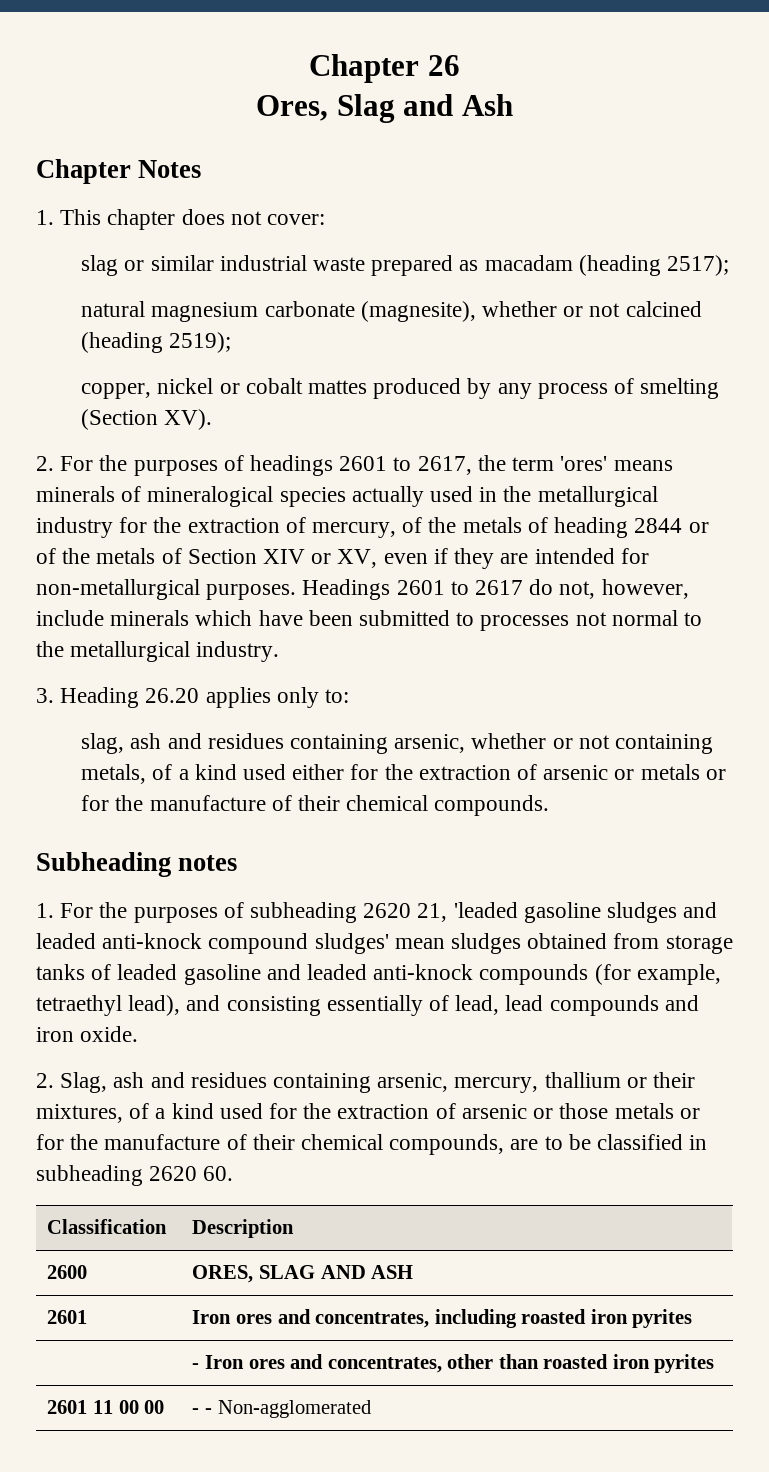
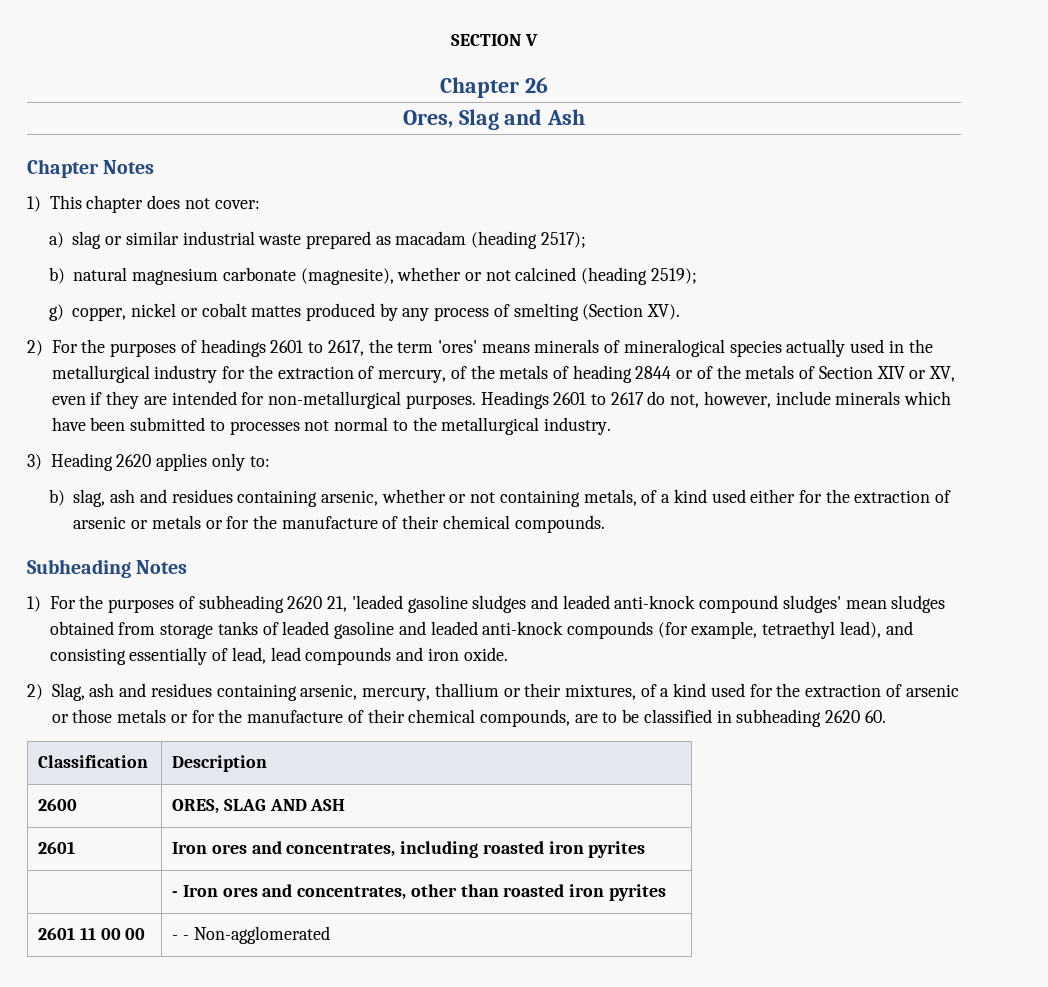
(309, 68) none -> [451,34,538,46] SECTION V //
[36,210,54,225] 1. -> [27,196,41,212] 1)
(326, 219) none -> [48,232,64,248] a)
(729, 265) none -> [48,267,65,284] b)
(232, 342) none -> [48,304,64,321] g)
[36,456,54,471] 2. -> [27,340,43,356] 2)
[36,687,200,708] 3. Heading 26.20 -> [27,453,152,471] 3) Heading 2620
(350, 696) none -> [48,489,65,506] b)
[178,855,238,871] [36,903,54,918] notes // 1. -> [136,560,188,574] [27,596,41,612] Notes // 1)
[36,1073,54,1088] 2. -> [27,684,43,700] 2)

